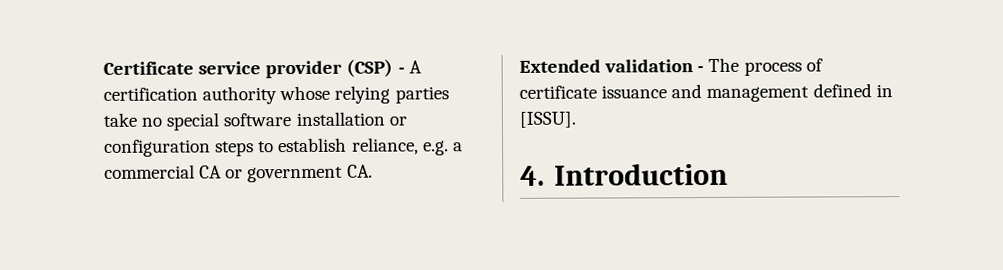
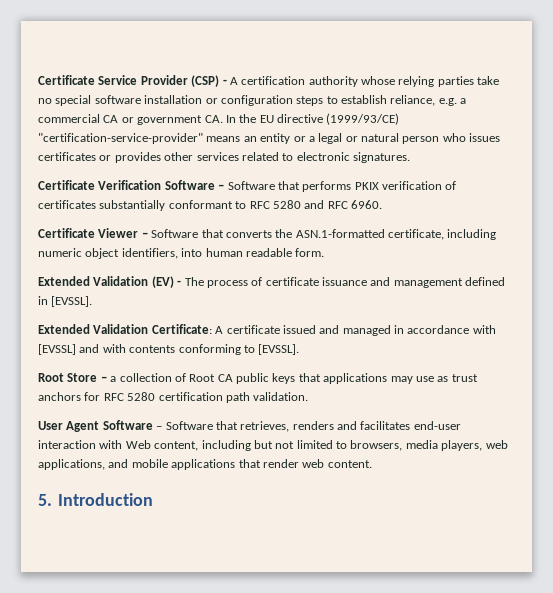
[103,60,343,79] Certificate service provider -> [38,75,188,85] Certificate Service Provider
[519,59,695,73] // Extended validation -> [225,113,400,125] [38,133,501,144] [38,152,410,163] [38,180,457,192] [38,200,382,211] [38,228,497,240] [38,248,325,259] [38,276,174,288] In the EU directive (1999/93/CE) "certification-service-provider" means an entity or a legal or natural person who issues certificates or provides other services related to electronic signatures. // Certificate Verification Software – Software that performs PKIX verification of certificates substantially conformant to RFC 5280 and RFC 6960. // Certificate Viewer – Software that converts the ASN.1-formatted certificate, including numeric object identifiers, into human readable form. // Extended Validation (EV)
[519,111,576,128] [520,165,545,186] [ISSU]. // 4. -> [51,296,93,307] [38,324,496,336] [38,344,300,355] [38,373,478,384] [38,392,309,403] [38,420,461,432] [38,440,508,451] [38,459,372,470] [38,494,52,506] [EVSSL]. // Extended Validation Certificate: A certificate issued and managed in accordance with [EVSSL] and with contents conforming to [EVSSL]. // Root Store – a collection of Root CA public keys that applications may use as trust anchors for RFC 5280 certification path validation. // User Agent Software – Software that retrieves, renders and facilitates end-user interaction with Web content, including but not limited to browsers, media players, web applications, and mobile applications that render web content. // 5.

